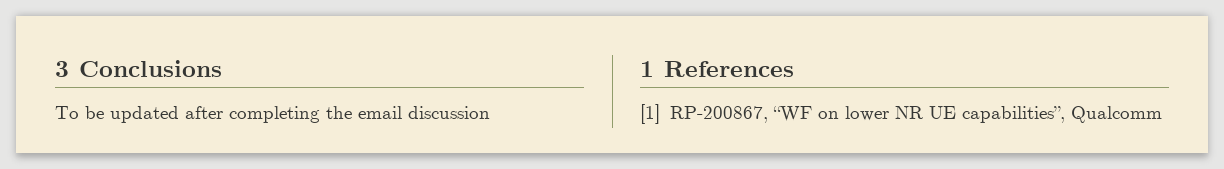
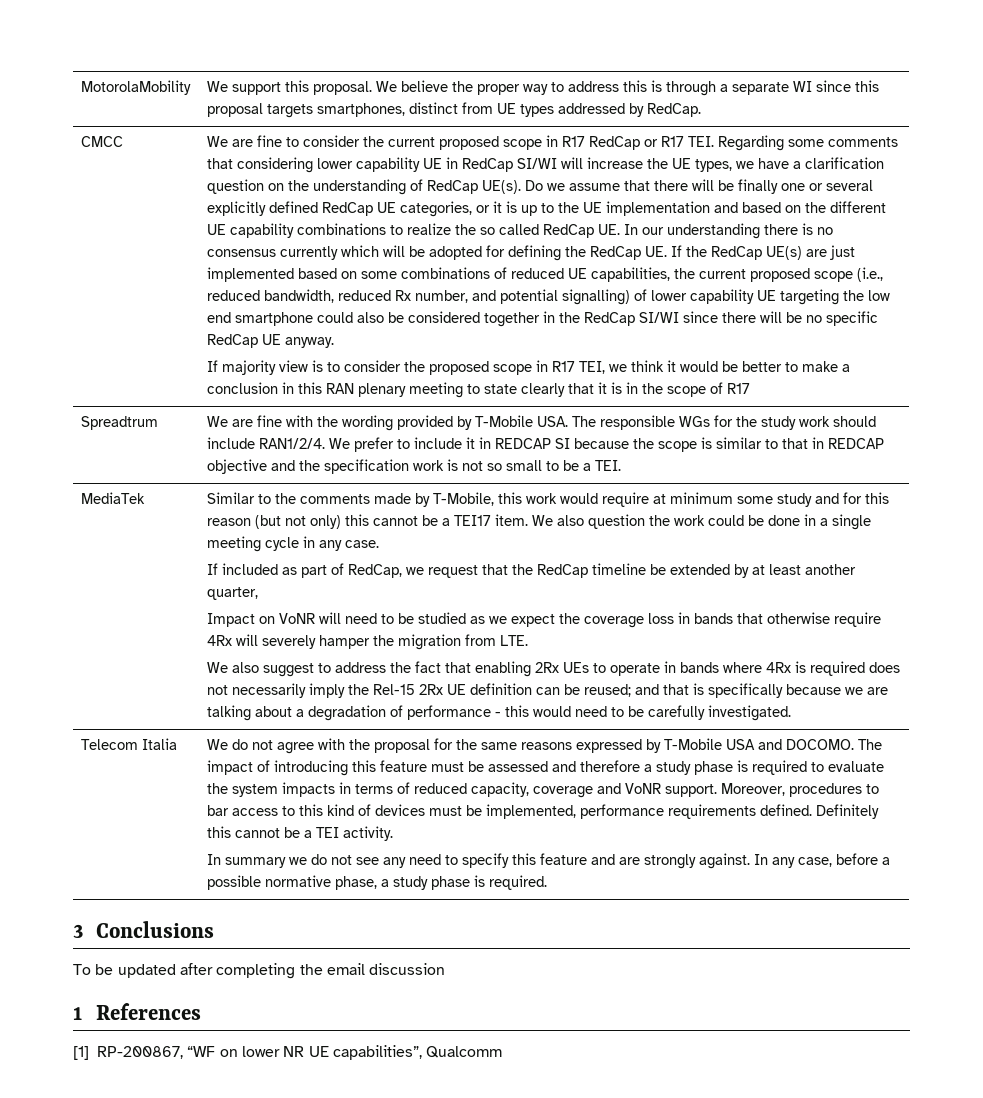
(55, 69) none -> [81,80,192,95] [207,80,880,96] [207,102,702,118] [81,136,124,147] [207,135,899,151] [207,157,885,173] [207,179,874,195] [207,201,887,217] [207,223,834,239] [207,245,856,261] [207,267,884,282] [207,289,891,305] [207,311,879,327] [207,334,335,348] [207,360,851,375] [207,382,751,398] [81,416,159,430] [207,415,877,431] [207,437,885,452] [207,459,622,474] [81,492,146,504] [207,492,890,507] [207,514,872,530] [207,536,380,552] [207,563,857,578] [207,587,259,600] [207,612,882,628] [207,634,529,650] [207,661,901,677] [207,683,889,698] [207,705,792,721] [81,738,178,750] [207,738,883,754] [207,760,885,776] [207,782,880,798] [207,804,880,819] [207,826,394,841] [207,853,891,869] [207,875,548,890] MotorolaMobility | We support this proposal. We believe the proper way to address this is through a separate WI since this proposal targets smartphones, distinct from UE types addressed by RedCap. // CMCC | We are fine to consider the current proposed scope in R17 RedCap or R17 TEI. Regarding some comments that considering lower capability UE in RedCap SI/WI will increase the UE types, we have a clarification question on the understanding of RedCap UE(s). Do we assume that there will be finally one or several explicitly defined RedCap UE categories, or it is up to the UE implementation and based on the different UE capability combinations to realize the so called RedCap UE. In our understanding there is no consensus currently which will be adopted for defining the RedCap UE. If the RedCap UE(s) are just implemented based on some combinations of reduced UE capabilities, the current proposed scope (i.e., reduced bandwidth, reduced Rx number, and potential signalling) of lower capability UE targeting the low end smartphone could also be considered together in the RedCap SI/WI since there will be no specific RedCap UE anyway. // If majority view is to consider the proposed scope in R17 TEI, we think it would be better to make a conclusion in this RAN plenary meeting to state clearly that it is in the scope of R17 // Spreadtrum | We are fine with the wording provided by T-Mobile USA. The responsible WGs for the study work should include RAN1/2/4. We prefer to include it in REDCAP SI because the scope is similar to that in REDCAP objective and the specification work is not so small to be a TEI. // MediaTek | Similar to the comments made by T-Mobile, this work would require at minimum some study and for this reason (but not only) this cannot be a TEI17 item. We also question the work could be done in a single meeting cycle in any case. // If included as part of RedCap, we request that the RedCap timeline be extended by at least another quarter, // Impact on VoNR will need to be studied as we expect the coverage loss in bands that otherwise require 4Rx will severely hamper the migration from LTE. // We also suggest to address the fact that enabling 2Rx UEs to operate in bands where 4Rx is required does not necessarily imply the Rel-15 2Rx UE definition can be reused; and that is specifically because we are talking about a degradation of performance - this would need to be carefully investigated. // Telecom Italia | We do not agree with the proposal for the same reasons expressed by T-Mobile USA and DOCOMO. The impact of introducing this feature must be assessed and therefore a study phase is required to evaluate the system impacts in terms of reduced capacity, coverage and VoNR support. Moreover, procedures to bar access to this kind of devices must be implemented, performance requirements defined. Definitely this cannot be a TEI activity. // In summary we do not see any need to specify this feature and are strongly against. In any case, before a possible normative phase, a study phase is required. //

